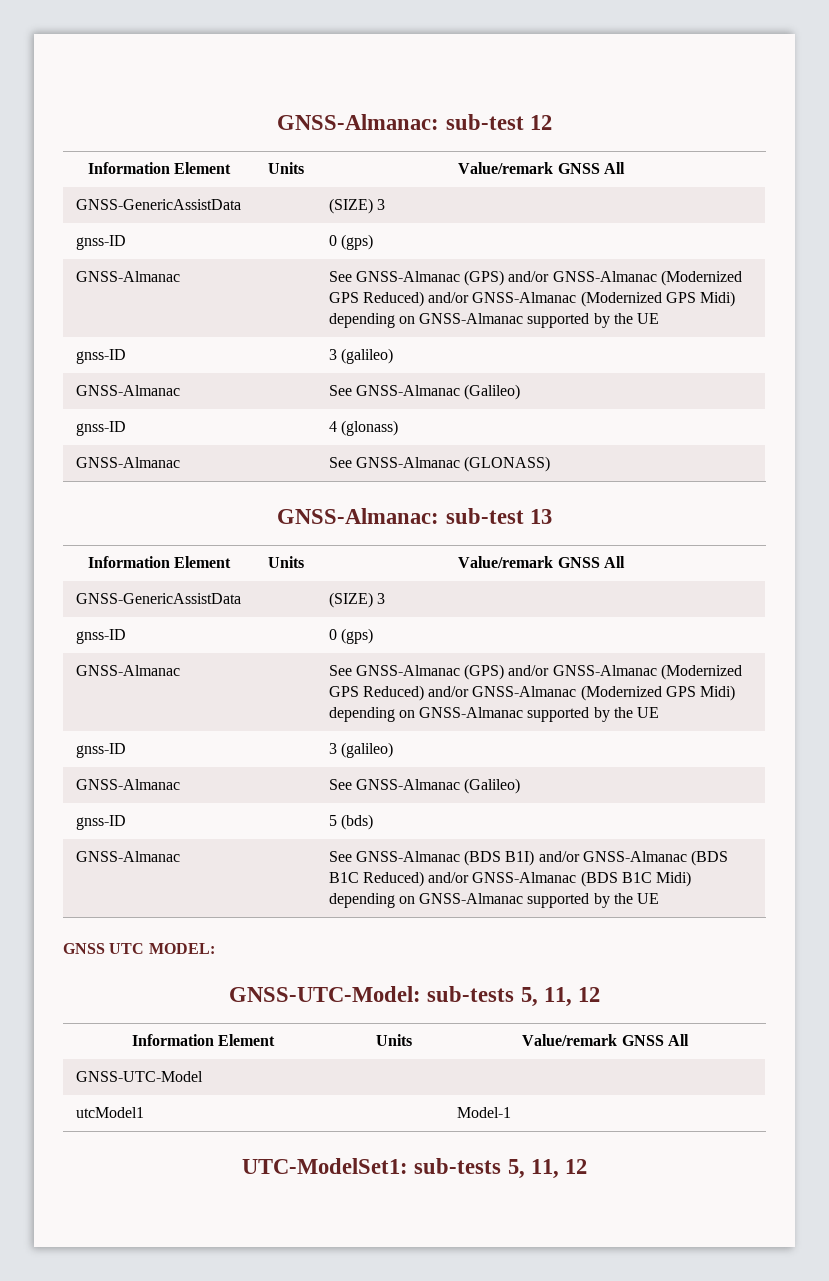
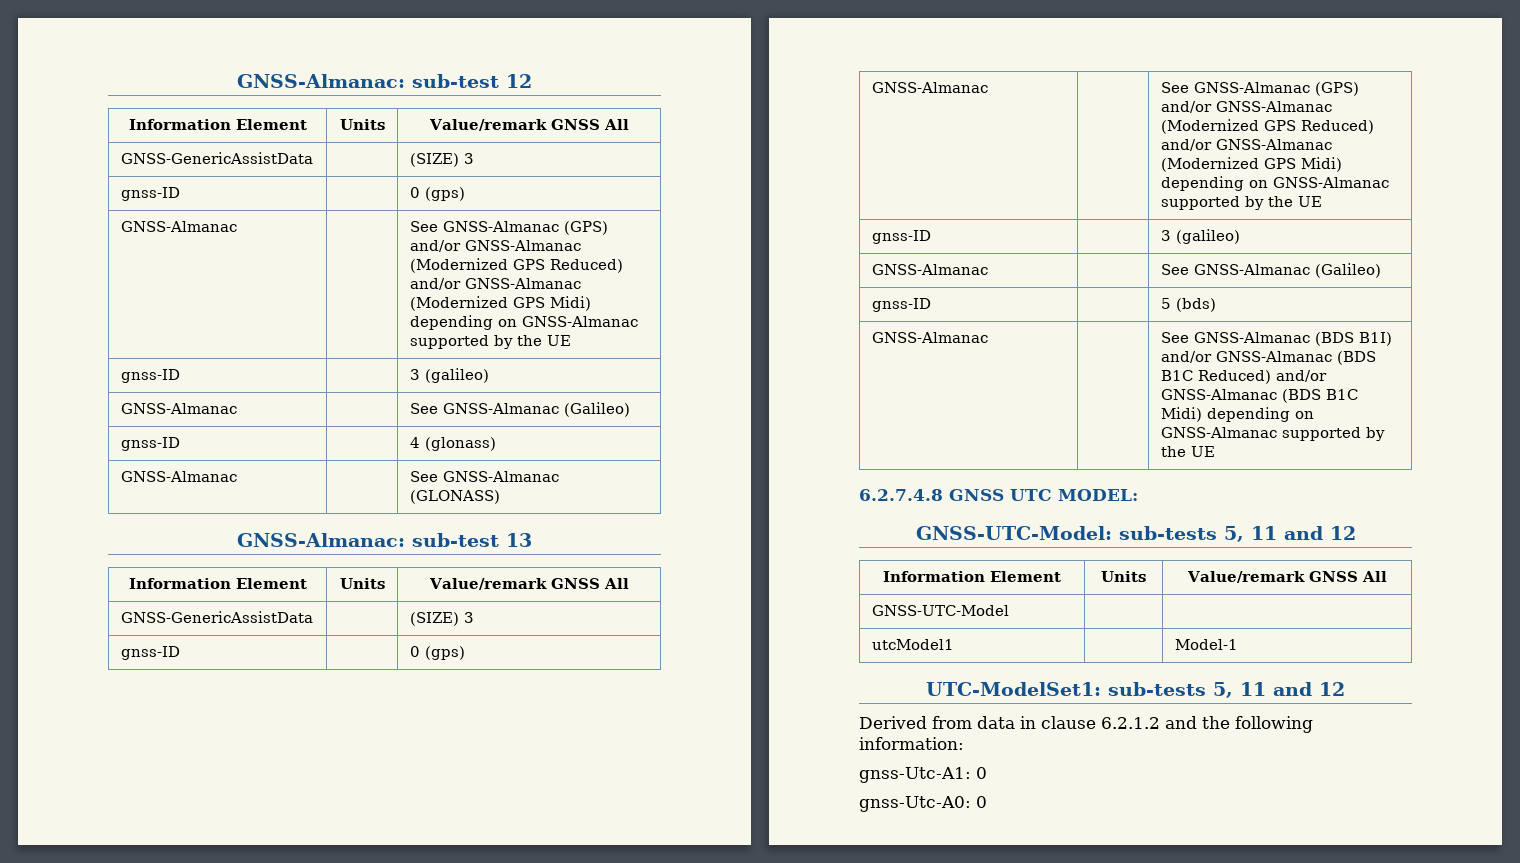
(660, 898) none -> [859,489,943,501] 6.2.7.4.8
[543,987,572,1007] 11, -> [1250,526,1323,540] 11 and
[530,1159,587,1179] 11, 12 -> [1240,682,1345,696] [859,716,1313,733] [859,737,964,750] [859,767,987,783] [859,796,987,812] 11 and 12 // Derived from data in clause 6.2.1.2 and the following information: // gnss-Utc-A1: 0 // gnss-Utc-A0: 0

